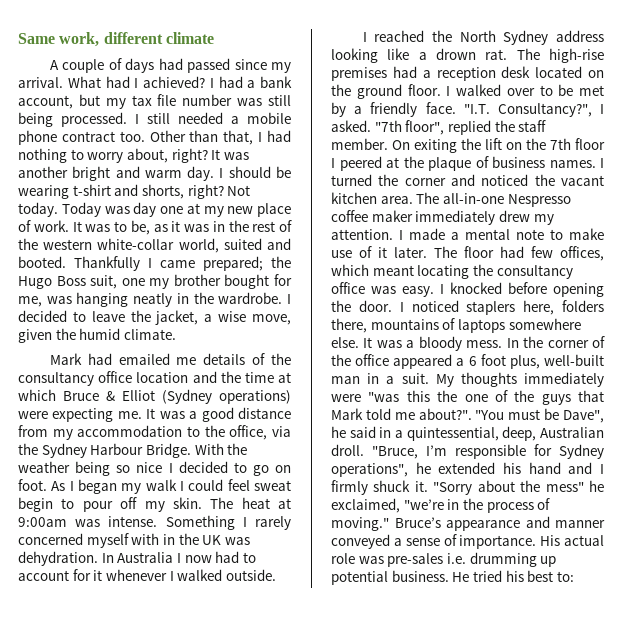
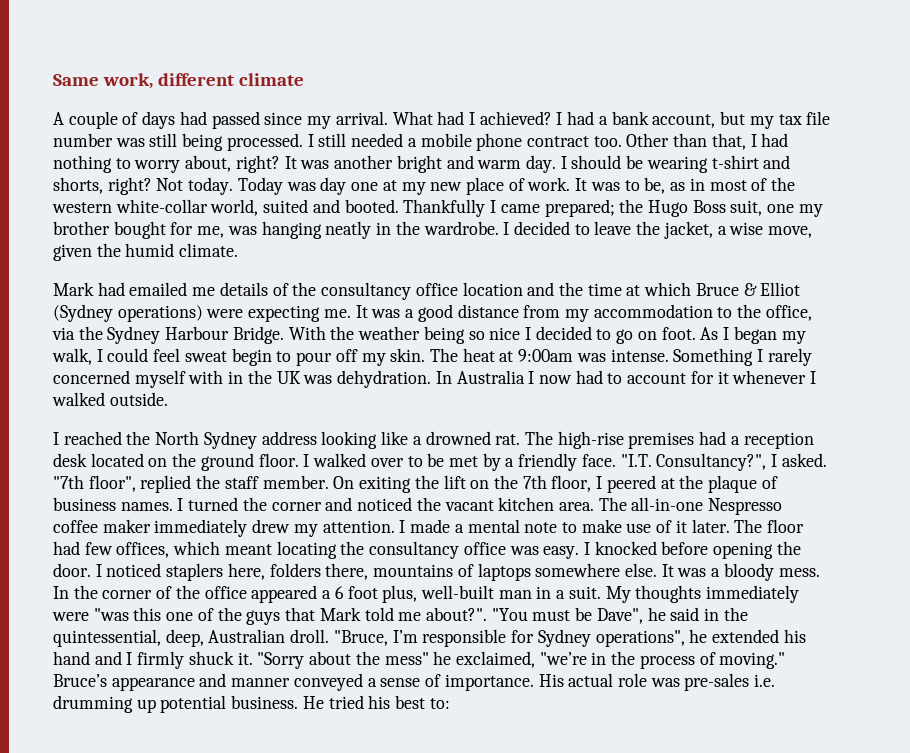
[171,220,276,232] it was in the rest -> [689,178,747,191] in most
[145,479,177,491] walk -> [52,348,92,365] walk,
[436,48,476,60] drown -> [425,431,491,445] drowned
[575,138,605,150] floor -> [551,475,592,492] floor,
[437,390,458,402] the -> (162, 614) none
[395,430,403,438] a -> [723,607,748,621] the

